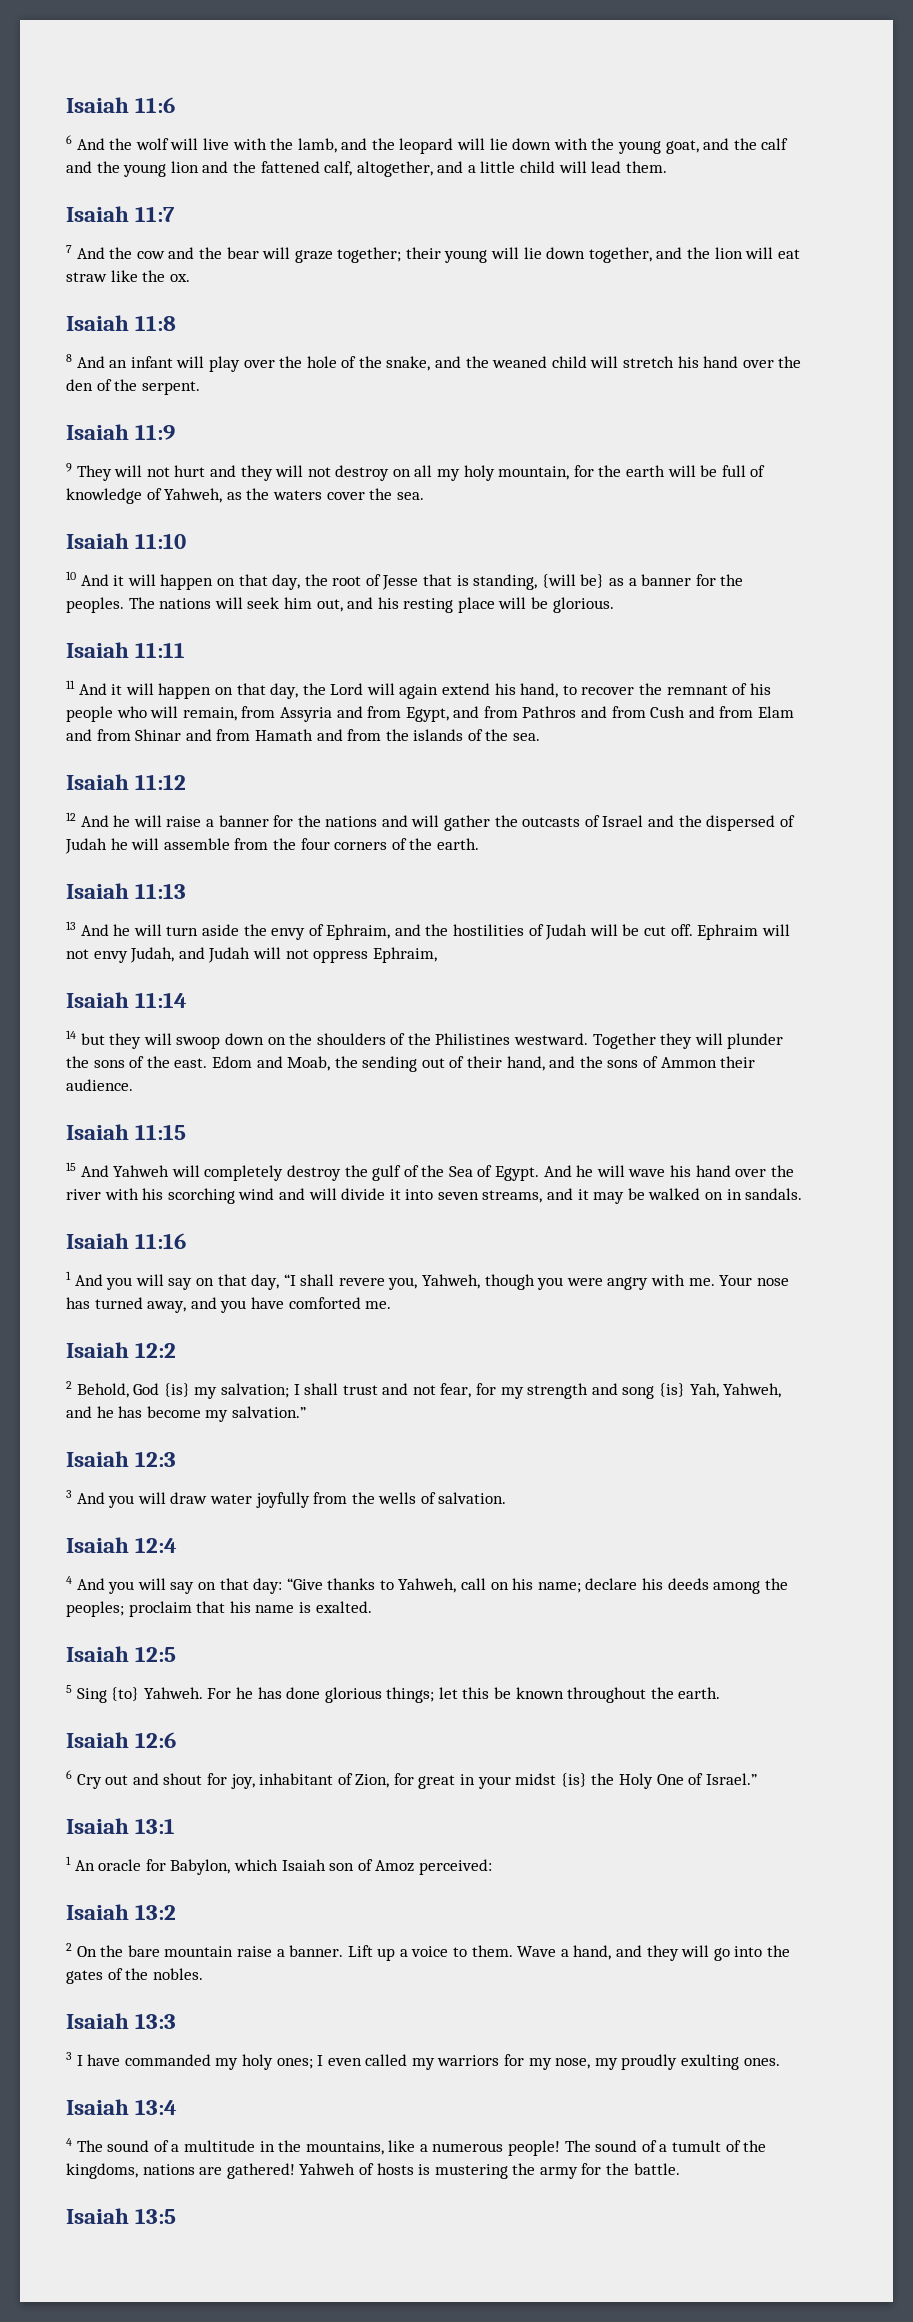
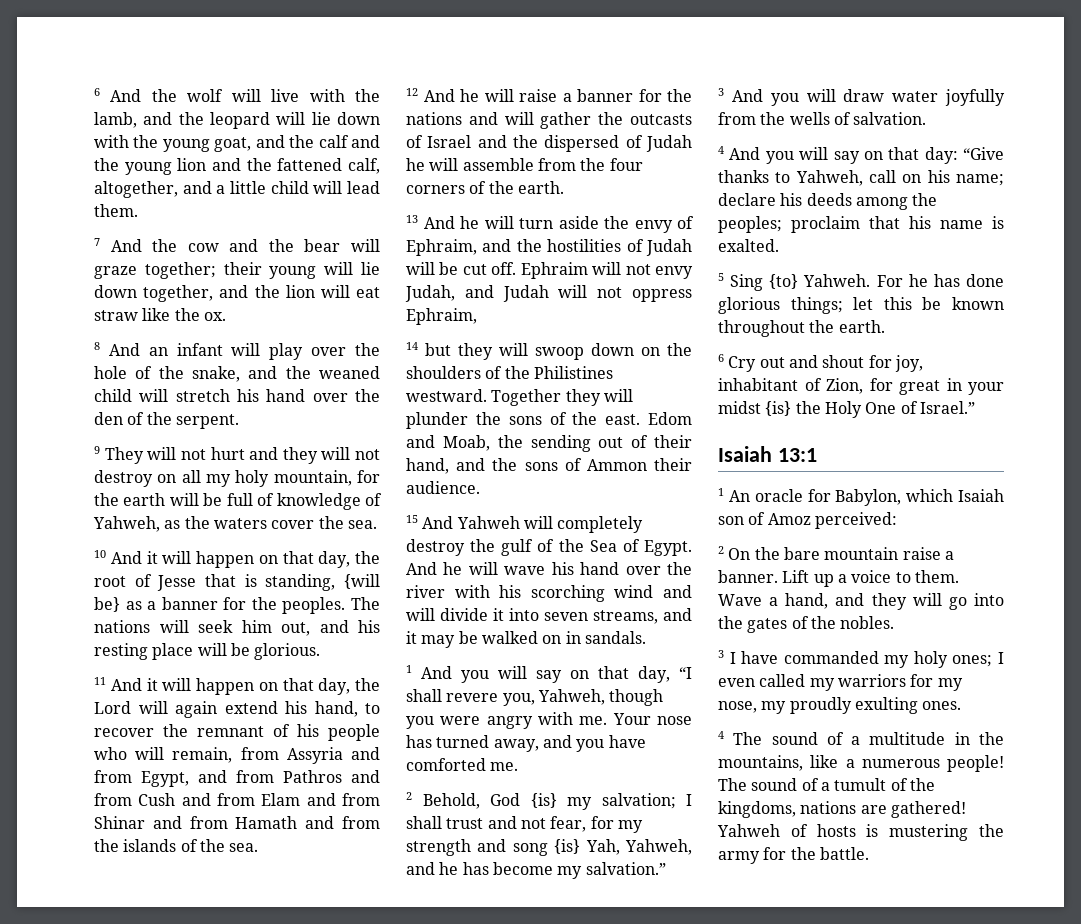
[66,97,176,113] Isaiah 11:6 // -> (94, 92) none
[66,206,176,222] // Isaiah 11:7 -> (138, 210) none
[66,315,177,331] // Isaiah 11:8 -> (226, 316) none
[66,424,176,440] // Isaiah 11:9 -> (239, 421) none
[66,533,187,549] // Isaiah 11:10 -> (377, 524) none
[66,642,186,658] // Isaiah 11:11 -> (321, 651) none
[66,774,187,790] // Isaiah 11:12 -> (259, 847) none
[66,883,187,899] // Isaiah 11:13 -> (564, 187) none
[66,992,188,1008] // Isaiah 11:14 -> (477, 316) none
[66,1124,187,1140] // Isaiah 11:15 -> (480, 487) none
[66,1233,187,1249] // Isaiah 11:16 -> (646, 637) none
[66,1342,177,1358] // Isaiah 12:2 -> (519, 766) none
[66,1451,177,1467] // Isaiah 12:3 -> (666, 868) none
[66,1537,178,1553] // Isaiah 12:4 -> (927, 118) none
[66,1646,177,1662] // Isaiah 12:5 -> (779, 245) none
[66,1732,177,1748] // Isaiah 12:6 -> (885, 326) none
[66,1904,177,1920] // Isaiah 13:2 -> (897, 520) none
[66,2013,177,2029] // Isaiah 13:3 -> (895, 622) none
[66,2099,178,2115] // Isaiah 13:4 -> (962, 705) none
[66,2208,177,2224] // Isaiah 13:5 -> (869, 853) none

